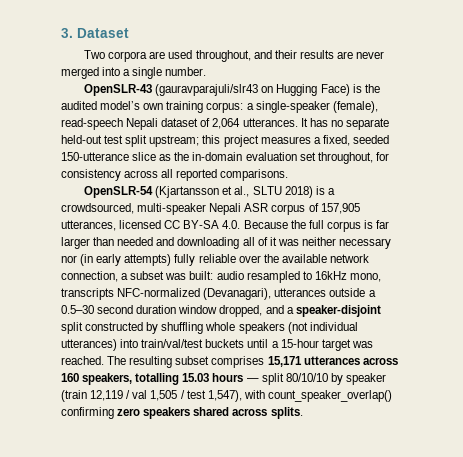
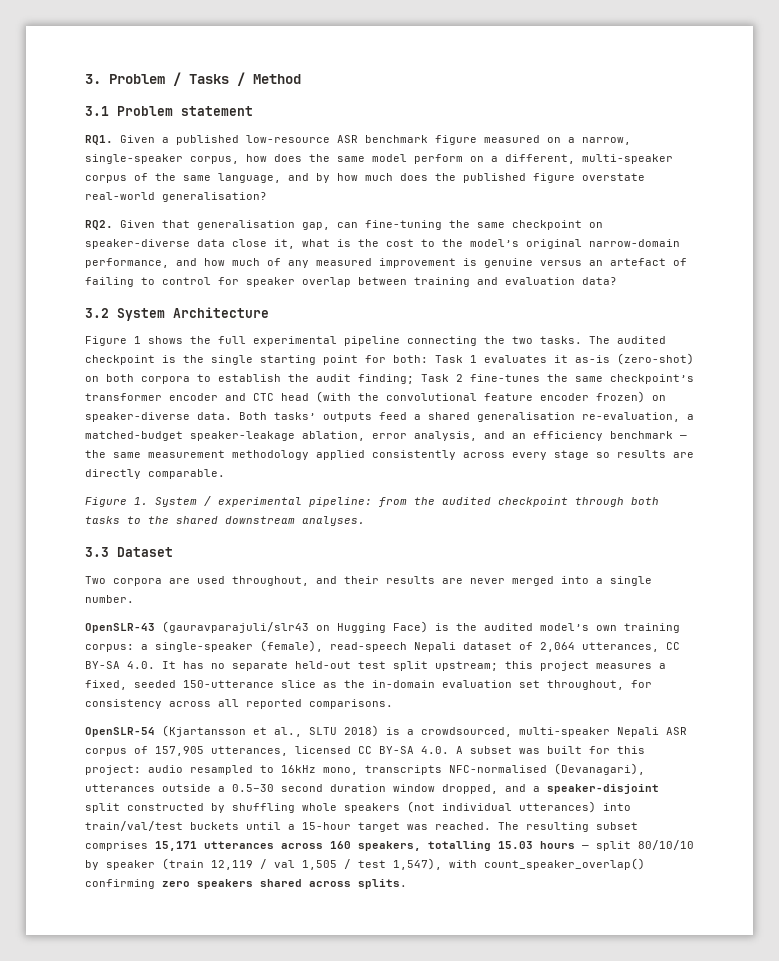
(73, 33) none -> [109,72,301,86] [85,106,253,116] [85,135,631,145] [85,154,673,164] [85,173,645,183] [85,192,267,202] [85,220,603,230] [85,239,680,249] [85,258,687,268] [85,277,617,287] [85,307,269,321] [85,336,666,346] [85,353,694,365] [85,374,694,384] [85,391,666,403] [85,412,694,422] [85,431,687,441] [85,450,694,460] [85,469,225,479] [85,496,659,507] [85,516,365,526] [85,547,109,557] Problem / Tasks / Method // 3.1 Problem statement // RQ1. Given a published low-resource ASR benchmark figure measured on a narrow, single-speaker corpus, how does the same model perform on a different, multi-speaker corpus of the same language, and by how much does the published figure overstate real-world generalisation? // RQ2. Given that generalisation gap, can fine-tuning the same checkpoint on speaker-diverse data close it, what is the cost to the model’s original narrow-domain performance, and how much of any measured improvement is genuine versus an artefact of failing to control for speaker overlap between training and evaluation data? // 3.2 System Architecture // Figure 1 shows the full experimental pipeline connecting the two tasks. The audited checkpoint is the single starting point for both: Task 1 evaluates it as-is (zero-shot) on both corpora to establish the audit finding; Task 2 fine-tunes the same checkpoint’s transformer encoder and CTC head (with the convolutional feature encoder frozen) on speaker-diverse data. Both tasks’ outputs feed a shared generalisation re-evaluation, a matched-budget speaker-leakage ablation, error analysis, and an efficiency benchmark — the same measurement methodology applied consistently across every stage so results are directly comparable. // Figure 1. System / experimental pipeline: from the audited checkpoint through both tasks to the shared downstream analyses. // 3.3
[242,118,298,127] utterances. -> [582,642,680,652] [85,661,155,669] utterances, CC BY-SA 4.0.
[243,220,390,232] [61,237,392,249] [61,254,369,266] [61,271,214,282] Because the full corpus is far larger than needed and downloading all of it was neither necessary nor (in early attempts) fully reliable over the available network connection, a subset was built: -> [456,746,645,754] [85,765,141,775] A subset was built for this project:
[117,288,201,297] NFC-normalized -> [449,765,547,773] NFC-normalised

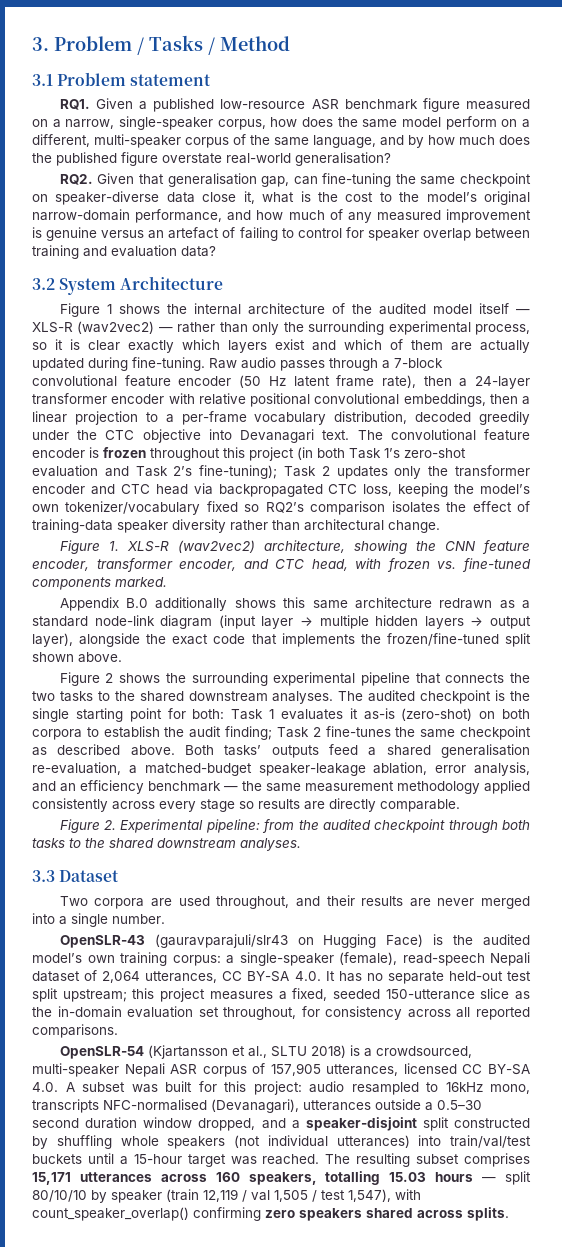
[218,336,582,346] full experimental pipeline connecting the two tasks. -> [193,303,530,315] [32,321,531,335] [32,339,530,353] [32,357,443,371] [32,375,530,389] [32,393,530,407] [32,411,530,425] [32,429,530,443] [32,447,466,461] [32,465,530,479] [32,483,530,497] [32,501,531,515] [32,519,440,533] [59,540,530,554] [32,558,531,572] [32,577,167,590] [59,597,530,611] [32,615,532,629] [32,633,531,647] [32,652,122,663] [59,672,531,686] [32,691,334,704] internal architecture of the audited model itself — XLS-R (wav2vec2) — rather than only the surrounding experimental process, so it is clear exactly which layers exist and which of them are actually updated during fine-tuning. Raw audio passes through a 7-block convolutional feature encoder (50 Hz latent frame rate), then a 24-layer transformer encoder with relative positional convolutional embeddings, then a linear projection to a per-frame vocabulary distribution, decoded greedily under the CTC objective into Devanagari text. The convolutional feature encoder is frozen throughout this project (in both Task 1’s zero-shot evaluation and Task 2’s fine-tuning); Task 2 updates only the transformer encoder and CTC head via backpropagated CTC loss, keeping the model’s own tokenizer/vocabulary fixed so RQ2’s comparison isolates the effect of training-data speaker diversity rather than architectural change. // Figure 1. XLS-R (wav2vec2) architecture, showing the CNN feature encoder, transformer encoder, and CTC head, with frozen vs. fine-tuned components marked. // Appendix B.0 additionally shows this same architecture redrawn as a standard node-link diagram (input layer → multiple hidden layers → output layer), alongside the exact code that implements the frozen/fine-tuned split shown above. // Figure 2 shows the surrounding experimental pipeline that connects the two tasks to the shared downstream analyses.
[610,374,694,384] [85,391,666,403] [85,412,232,422] checkpoint’s transformer encoder and CTC head (with the convolutional feature encoder frozen) on speaker-diverse data. -> [459,726,531,740] [32,744,175,756] checkpoint as described above.
[134,496,302,507] 1. System / experimental -> [104,819,204,833] 2. Experimental

